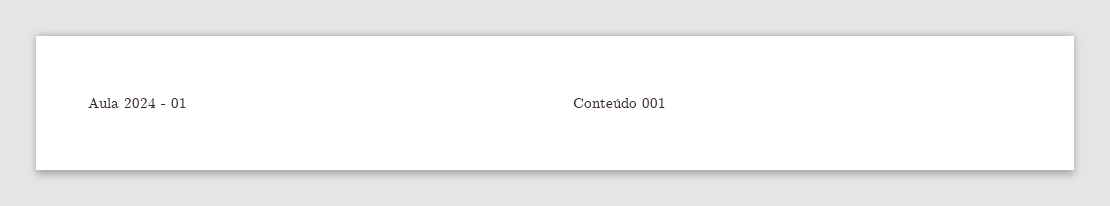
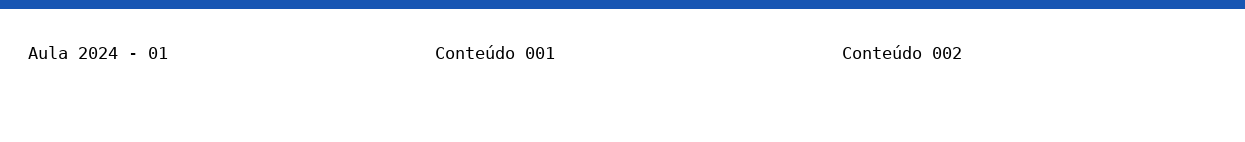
(666, 103) none -> [842,45,962,59] // Conteúdo 002

